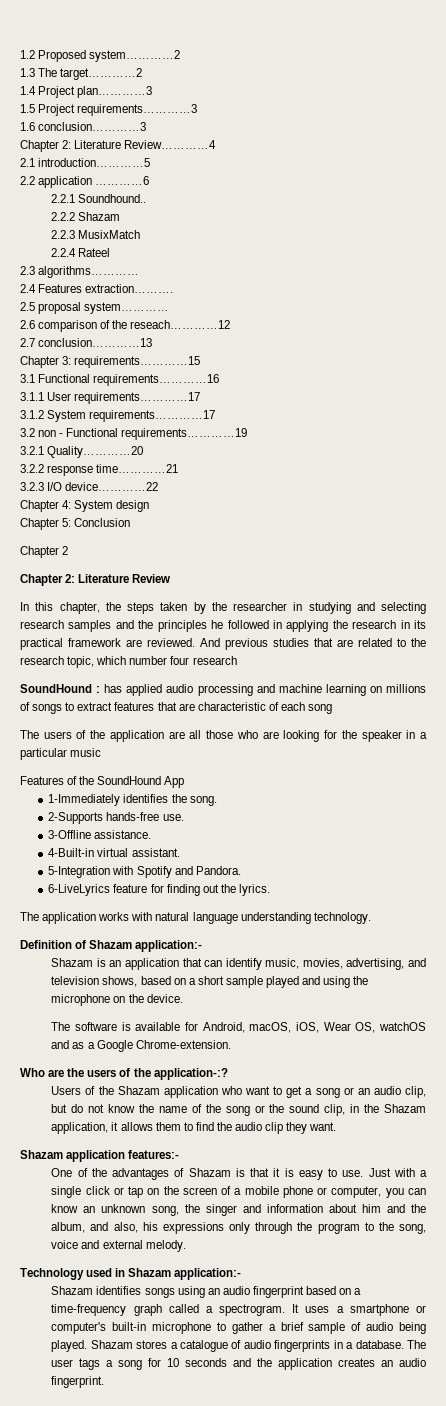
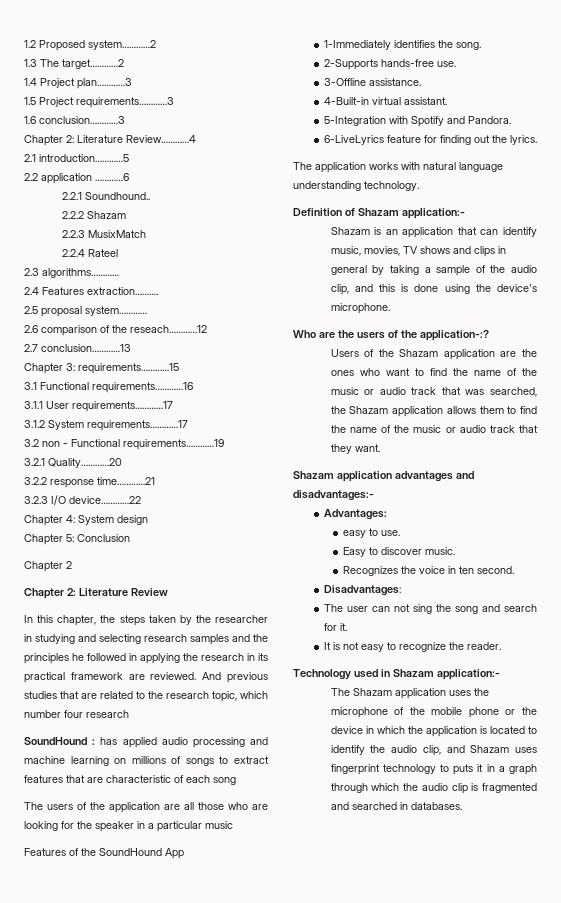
[346,958,427,970] [51,976,369,988] [51,994,183,1006] [51,1022,426,1033] [51,1040,231,1052] advertising, and television shows, based on a short sample played and using the microphone on the device. // The software is available for Android, macOS, iOS, Wear OS, watchOS and as a Google Chrome-extension. -> [402,246,506,257] [330,265,537,276] [330,284,537,295] [330,303,390,314] TV shows and clips in general by taking a sample of the audio clip, and this is done using the device's microphone.
[220,1086,426,1098] [51,1104,426,1116] [51,1122,119,1134] who want to get a song or an audio clip, but do not know the name of the song or the sound clip, in the Shazam application, it -> [500,349,537,357] [330,368,537,376] [330,387,537,397] [330,406,444,417] are the ones who want to find the name of the music or audio track that was searched, the Shazam application
[235,1122,337,1134] [20,1150,180,1162] [51,1168,427,1180] [51,1186,426,1198] [51,1204,426,1216] [51,1222,426,1234] [51,1240,186,1252] audio clip they want. // Shazam application features:- // One of the advantages of Shazam is that it is easy to use. Just with a single click or tap on the screen of a mobile phone or computer, you can know an unknown song, the singer and information about him and the album, and also, his expressions only through the program to the song, voice and external melody. -> [349,425,538,433] [330,444,380,454] [293,471,474,482] [293,490,374,501] [323,509,387,520] [342,528,400,538] [342,547,455,557] [342,566,514,576] [323,585,401,596] [323,604,537,614] [323,623,347,631] [323,642,501,652] name of the music or audio track that they want. // Shazam application advantages and disadvantages:- // Advantages: // easy to use. // Easy to discover music. // Recognizes the voice in ten second. // Disadvantages: // The user can not sing the song and search for it. // It is not easy to recognize the reader.
[51,1286,362,1298] [51,1304,427,1316] [51,1322,427,1334] [51,1340,426,1352] [51,1358,426,1370] [51,1376,105,1388] Shazam identifies songs using an audio fingerprint based on a time-frequency graph called a spectrogram. It uses a smartphone or computer's built-in microphone to gather a brief sample of audio being played. Shazam stores a catalogue of audio fingerprints in a database. The user tags a song for 10 seconds and the application creates an audio fingerprint. -> [330,688,489,699] [330,707,537,718] [330,726,537,737] [330,745,537,756] [330,764,537,775] [330,783,537,794] [330,802,462,810] The Shazam application uses the microphone of the mobile phone or the device in which the application is located to identify the audio clip, and Shazam uses fingerprint technology to puts it in a graph through which the audio clip is fragmented and searched in databases.

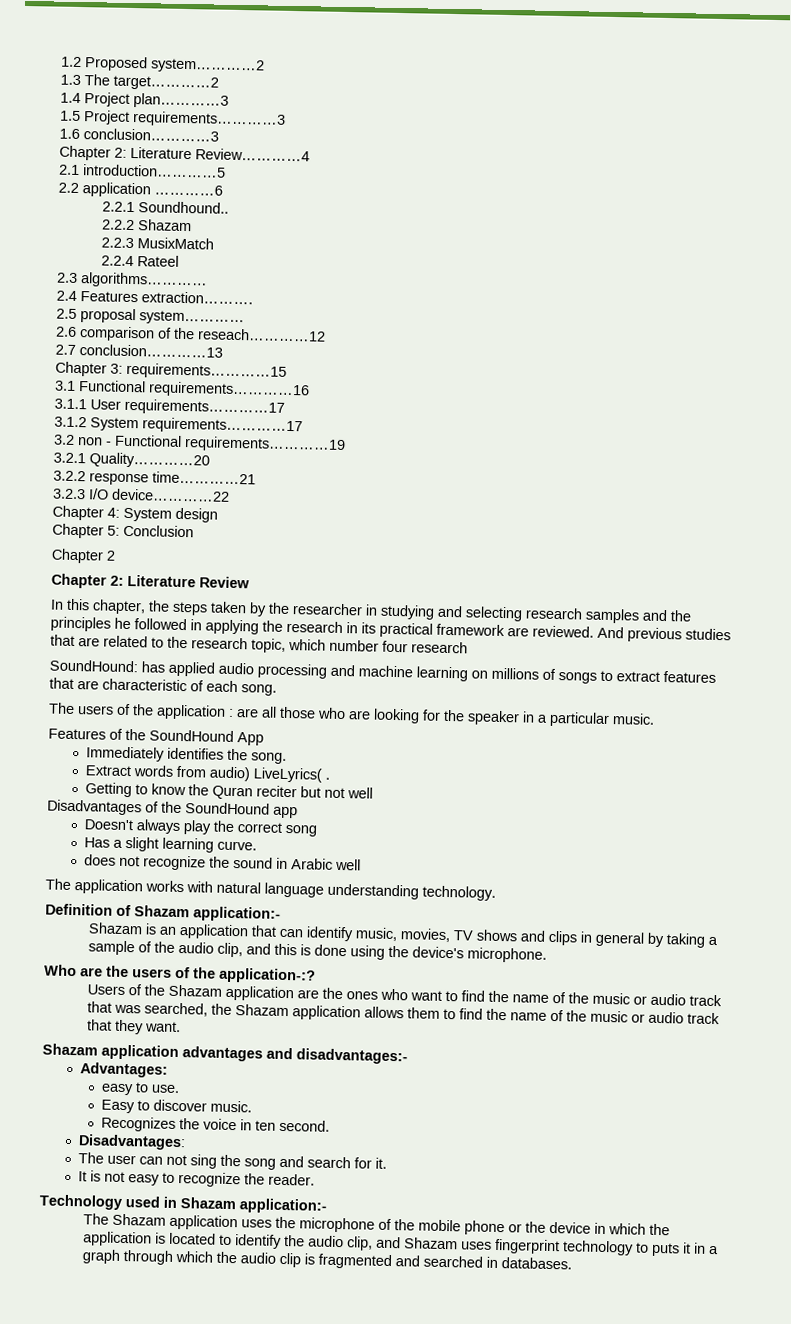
[24,737,96,745] SoundHound : -> [49,659,138,673] SoundHound:
[213,777,236,785] song -> [241,684,277,696] song.
(160, 807) none -> [228,708,234,717] :
[205,821,233,829] music -> [612,713,655,725] music.
[323,40,391,50] 1-Immediately -> [85,746,165,762] Immediately
[323,59,456,70] [323,78,421,86] [323,97,447,105] [323,116,511,127] [323,135,537,145] 2-Supports hands-free use. // 3-Offline assistance. // 4-Built-in virtual assistant. // 5-Integration with Spotify and Pandora. // 6-LiveLyrics feature for finding out the lyrics. -> [84,765,330,783] [84,782,373,800] [47,799,298,819] [83,819,317,837] [83,836,257,853] [83,854,361,871] Extract words from audio) LiveLyrics( . // Getting to know the Quran reciter but not well // Disadvantages of the SoundHound app // Doesn't always play the correct song // Has a slight learning curve. // does not recognize the sound in Arabic well

